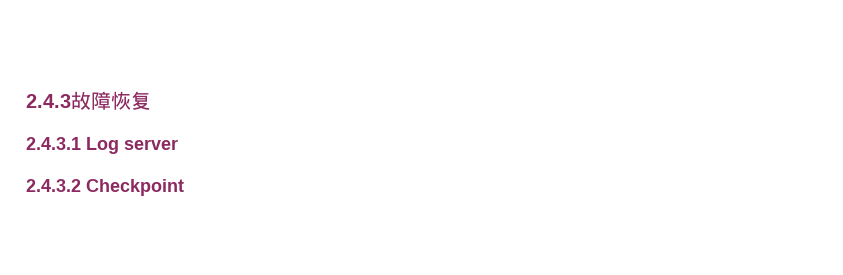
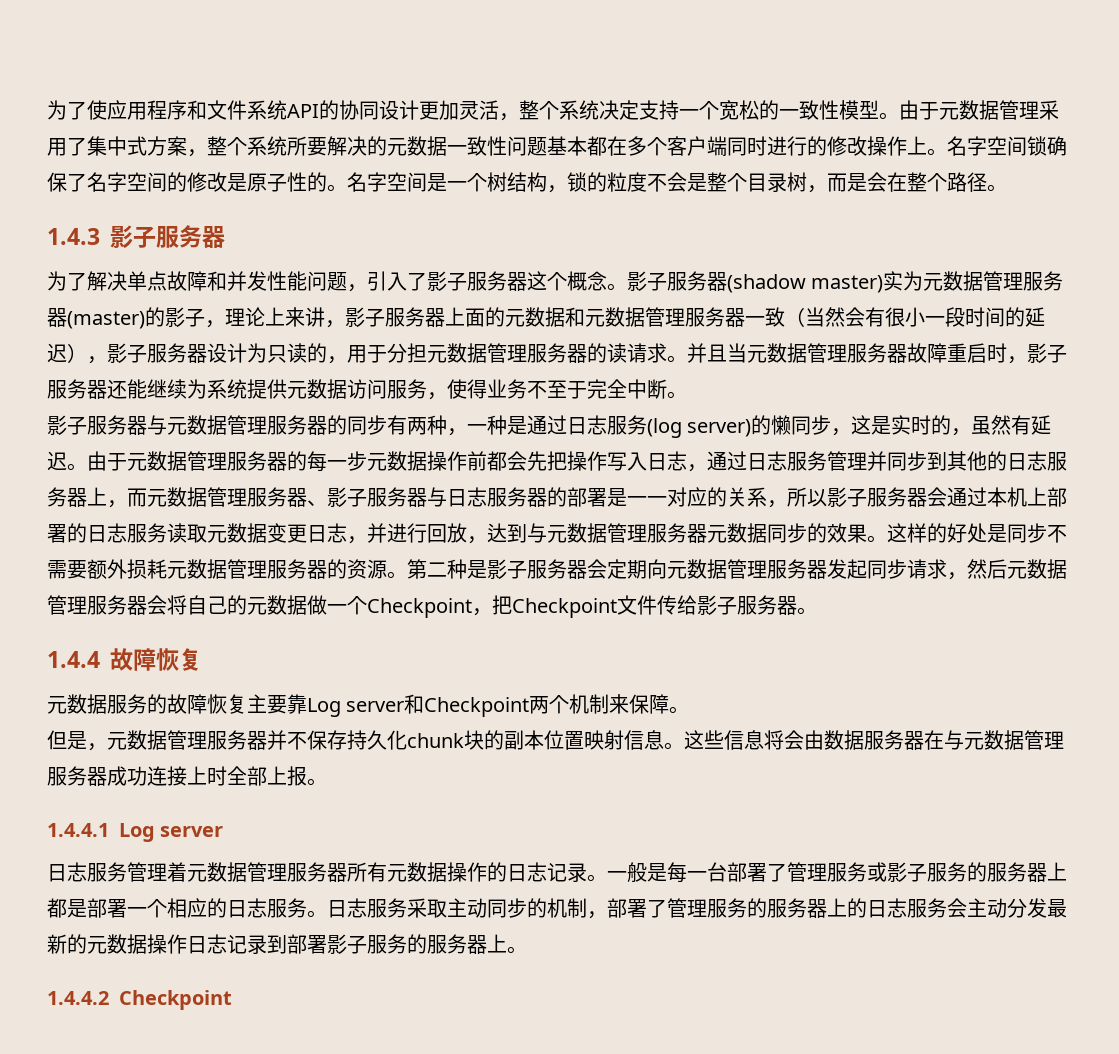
[26,91,151,110] [26,137,178,154] [26,179,81,192] 2.4.3故障恢复 // 2.4.3.1 Log server // 2.4.3.2 -> [47,100,1059,121] [47,136,1067,157] [47,172,1007,193] [47,225,225,249] [47,271,1064,293] [47,307,1045,329] [47,343,1067,364] [47,379,687,400] [47,415,1052,438] [47,451,1067,472] [47,487,1067,508] [47,523,1067,544] [47,559,1067,580] [47,595,817,618] [47,648,202,671] [47,694,690,717] [47,730,1064,751] [47,766,327,786] [47,823,224,842] [47,862,1067,883] [47,898,1067,919] [47,934,527,954] [47,991,109,1005] 为了使应用程序和文件系统API的协同设计更加灵活，整个系统决定支持一个宽松的一致性模型。由于元数据管理采用了集中式方案，整个系统所要解决的元数据一致性问题基本都在多个客户端同时进行的修改操作上。名字空间锁确保了名字空间的修改是原子性的。名字空间是一个树结构，锁的粒度不会是整个目录树，而是会在整个路径。 // 1.4.3影子服务器 // 为了解决单点故障和并发性能问题，引入了影子服务器这个概念。影子服务器(shadow master)实为元数据管理服务器(master)的影子，理论上来讲，影子服务器上面的元数据和元数据管理服务器一致（当然会有很小一段时间的延迟），影子服务器设计为只读的，用于分担元数据管理服务器的读请求。并且当元数据管理服务器故障重启时，影子服务器还能继续为系统提供元数据访问服务，使得业务不至于完全中断。 // 影子服务器与元数据管理服务器的同步有两种，一种是通过日志服务(log server)的懒同步，这是实时的，虽然有延迟。由于元数据管理服务器的每一步元数据操作前都会先把操作写入日志，通过日志服务管理并同步到其他的日志服务器上，而元数据管理服务器、影子服务器与日志服务器的部署是一一对应的关系，所以影子服务器会通过本机上部署的日志服务读取元数据变更日志，并进行回放，达到与元数据管理服务器元数据同步的效果。这样的好处是同步不需要额外损耗元数据管理服务器的资源。第二种是影子服务器会定期向元数据管理服务器发起同步请求，然后元数据管理服务器会将自己的元数据做一个Checkpoint，把Checkpoint文件传给影子服务器。 // 1.4.4故障恢复 // 元数据服务的故障恢复主要靠Log server和Checkpoint两个机制来保障。 // 但是，元数据管理服务器并不保存持久化chunk块的副本位置映射信息。这些信息将会由数据服务器在与元数据管理服务器成功连接上时全部上报。 // 1.4.4.1 Log server // 日志服务管理着元数据管理服务器所有元数据操作的日志记录。一般是每一台部署了管理服务或影子服务的服务器上都是部署一个相应的日志服务。日志服务采取主动同步的机制，部署了管理服务的服务器上的日志服务会主动分发最新的元数据操作日志记录到部署影子服务的服务器上。 // 1.4.4.2

